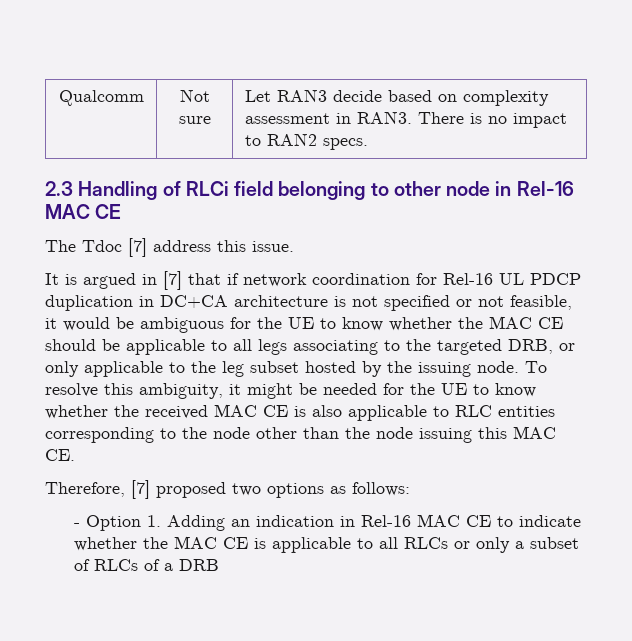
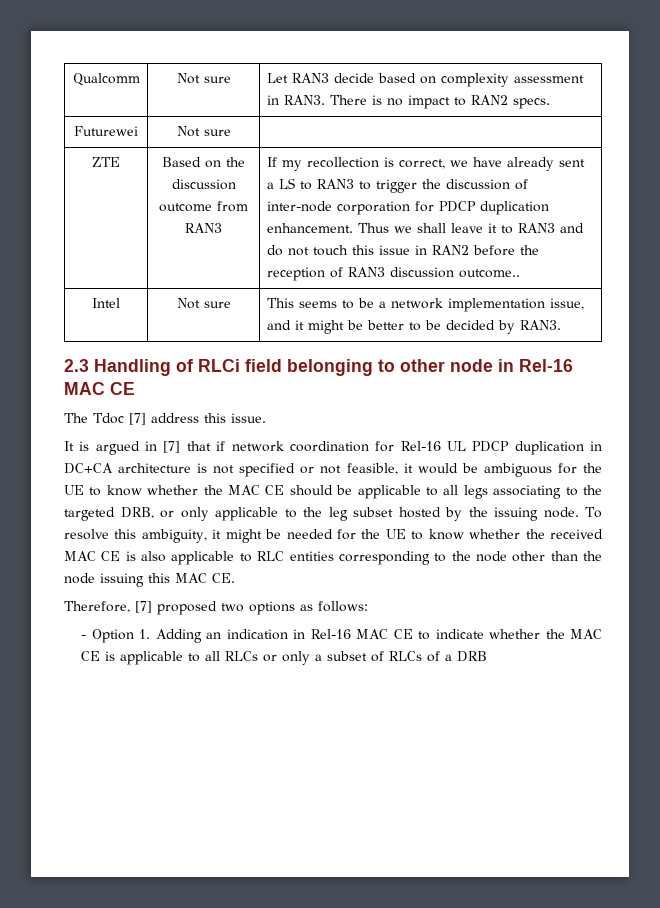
(368, 144) none -> [74,126,138,136] [176,126,231,137] [92,157,120,167] [162,157,245,168] [171,179,236,190] [159,201,248,212] [185,223,222,233] [266,157,585,171] [266,178,528,193] [266,201,549,215] [266,223,584,234] [266,245,539,256] [266,267,520,281] [92,298,120,308] [176,298,231,309] [266,298,584,312] [266,320,561,334] // Futurewei | Not sure | // ZTE | Based on the discussion outcome from RAN3 | If my recollection is correct, we have already sent a LS to RAN3 to trigger the discussion of inter-node corporation for PDCP duplication enhancement. Thus we shall leave it to RAN3 and do not touch this issue in RAN2 before the reception of RAN3 discussion outcome.. // Intel | Not sure | This seems to be a network implementation issue, and it might be better to be decided by RAN3.

